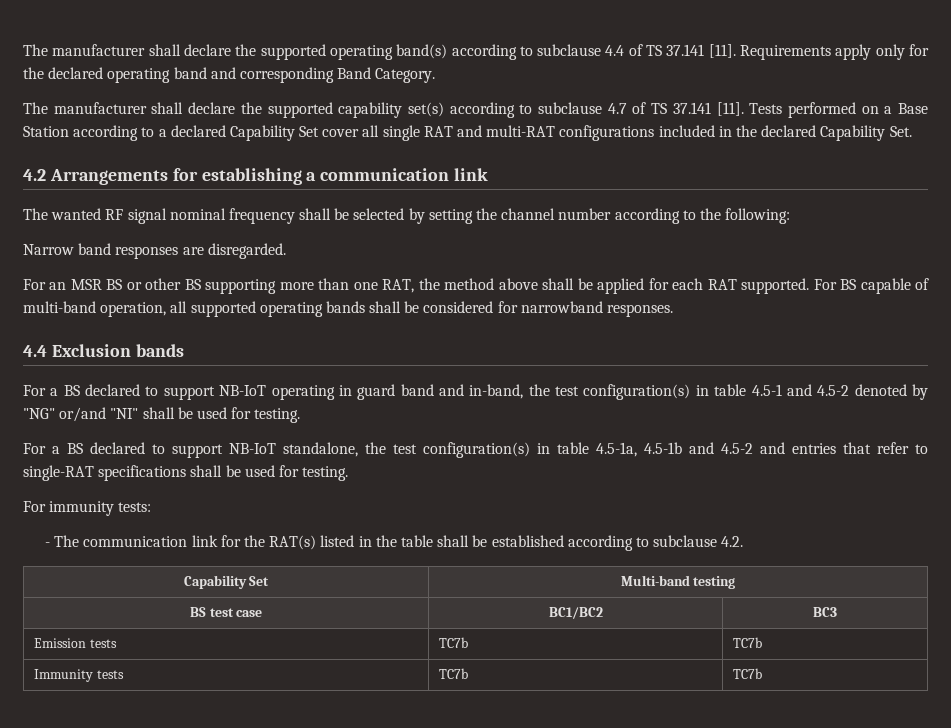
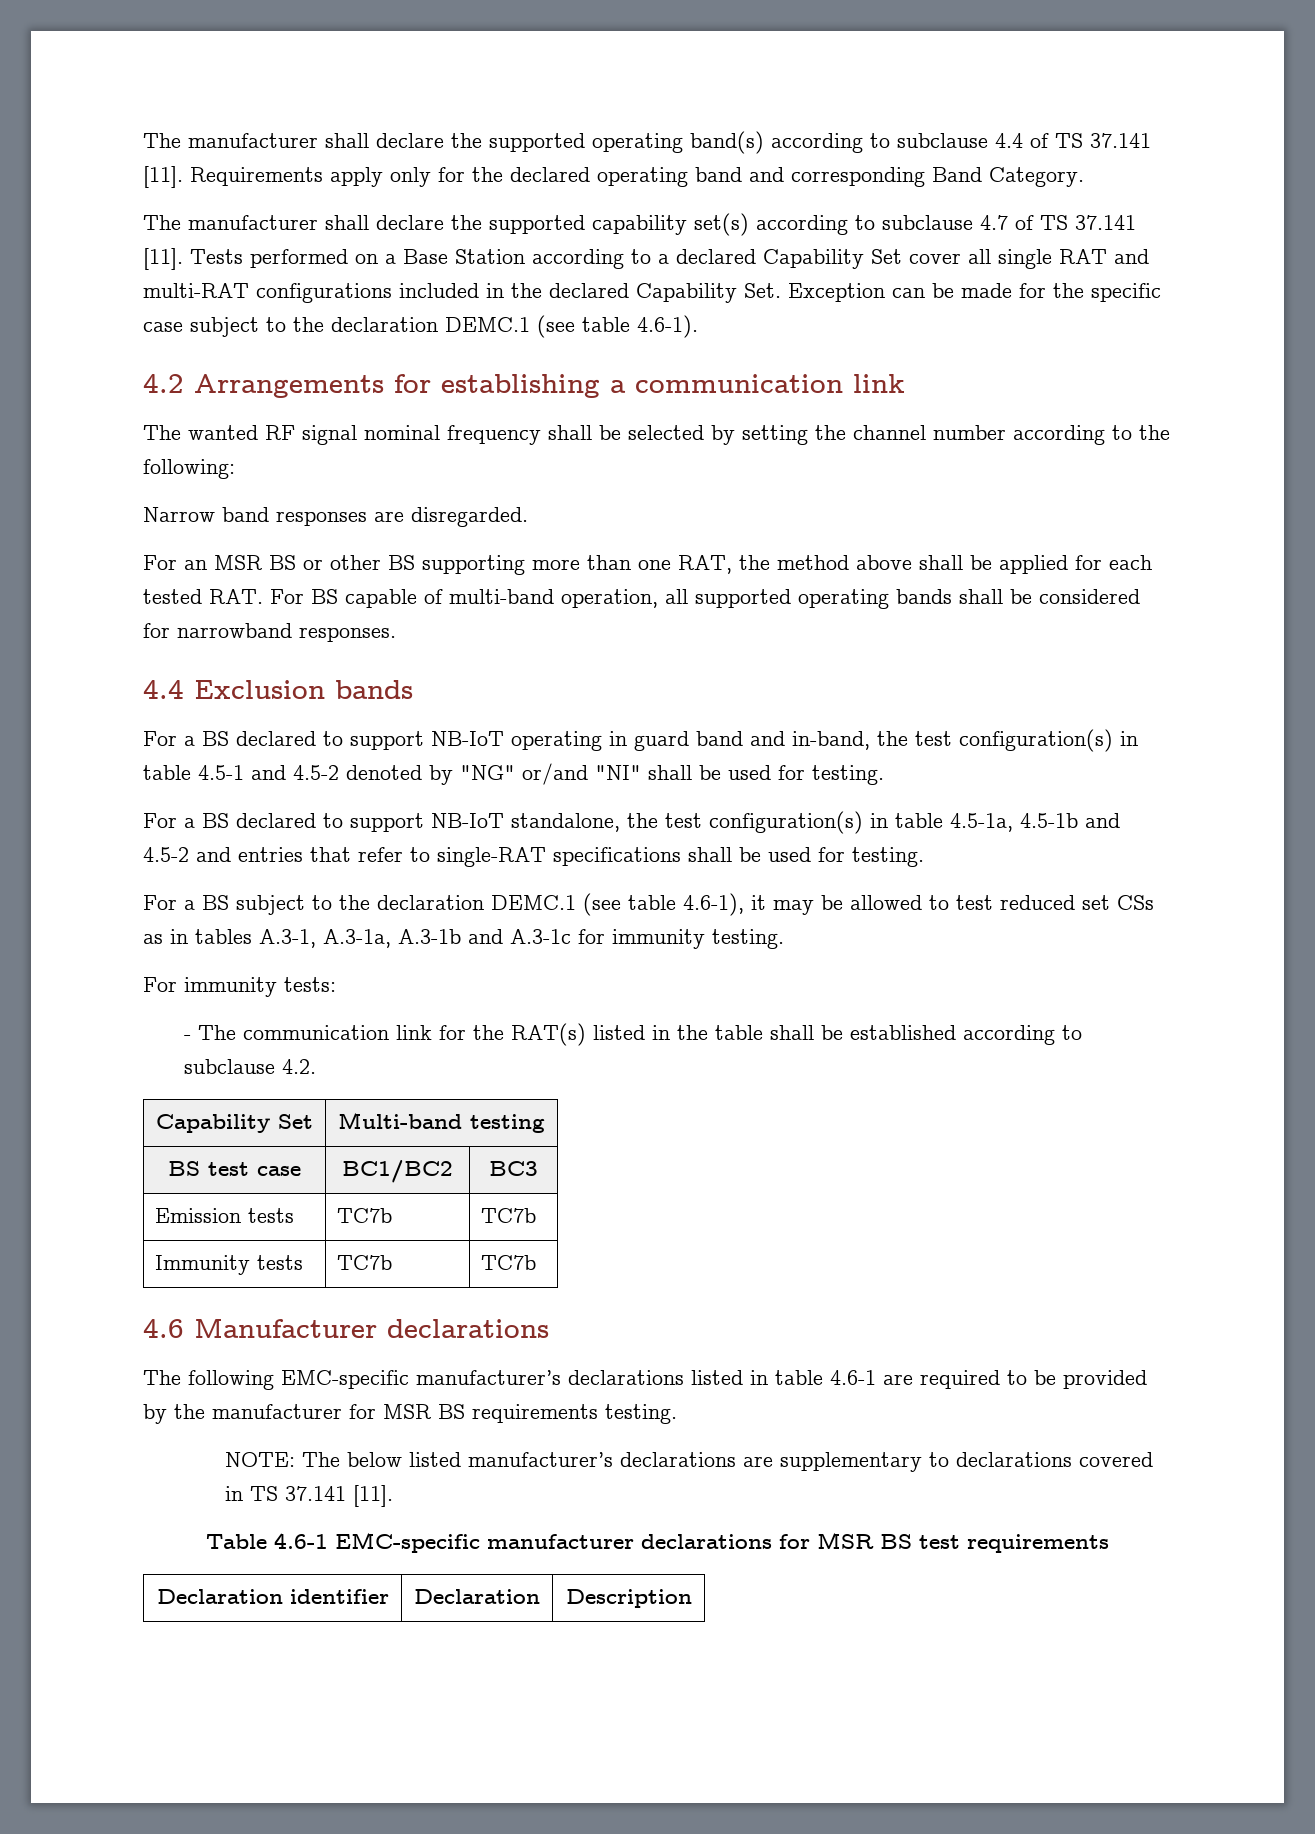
(912, 131) none -> [788,283,1161,302] [143,315,698,338] Exception can be made for the specific case subject to the declaration DEMC.1 (see table 4.6-1).
[707,278,810,294] RAT supported. -> [143,589,263,604] tested RAT.
(349, 473) none -> [143,893,1154,916] [143,929,784,949] // For a BS subject to the declaration DEMC.1 (see table 4.6-1), it may be allowed to test reduced set CSs as in tables A.3-1, A.3-1a, A.3-1b and A.3-1c for immunity testing.
(762, 673) none -> [143,1319,549,1338] [143,1370,1147,1390] [143,1404,677,1424] [224,1452,1153,1472] [224,1485,393,1507] [206,1532,1109,1553] [156,1589,389,1604] [414,1589,540,1604] [565,1589,692,1608] // 4.6 Manufacturer declarations // The following EMC-specific manufacturer’s declarations listed in table 4.6-1 are required to be provided by the manufacturer for MSR BS requirements testing. // NOTE: The below listed manufacturer’s declarations are supplementary to declarations covered in TS 37.141 [11]. // Table 4.6-1 EMC-specific manufacturer declarations for MSR BS test requirements // Declaration identifier | Declaration | Description

